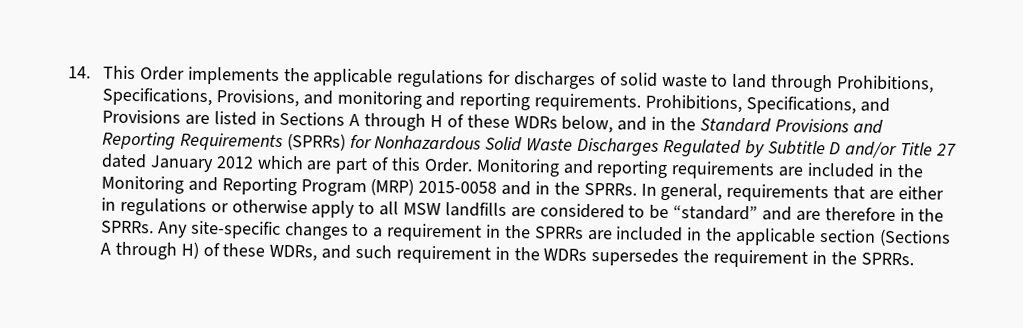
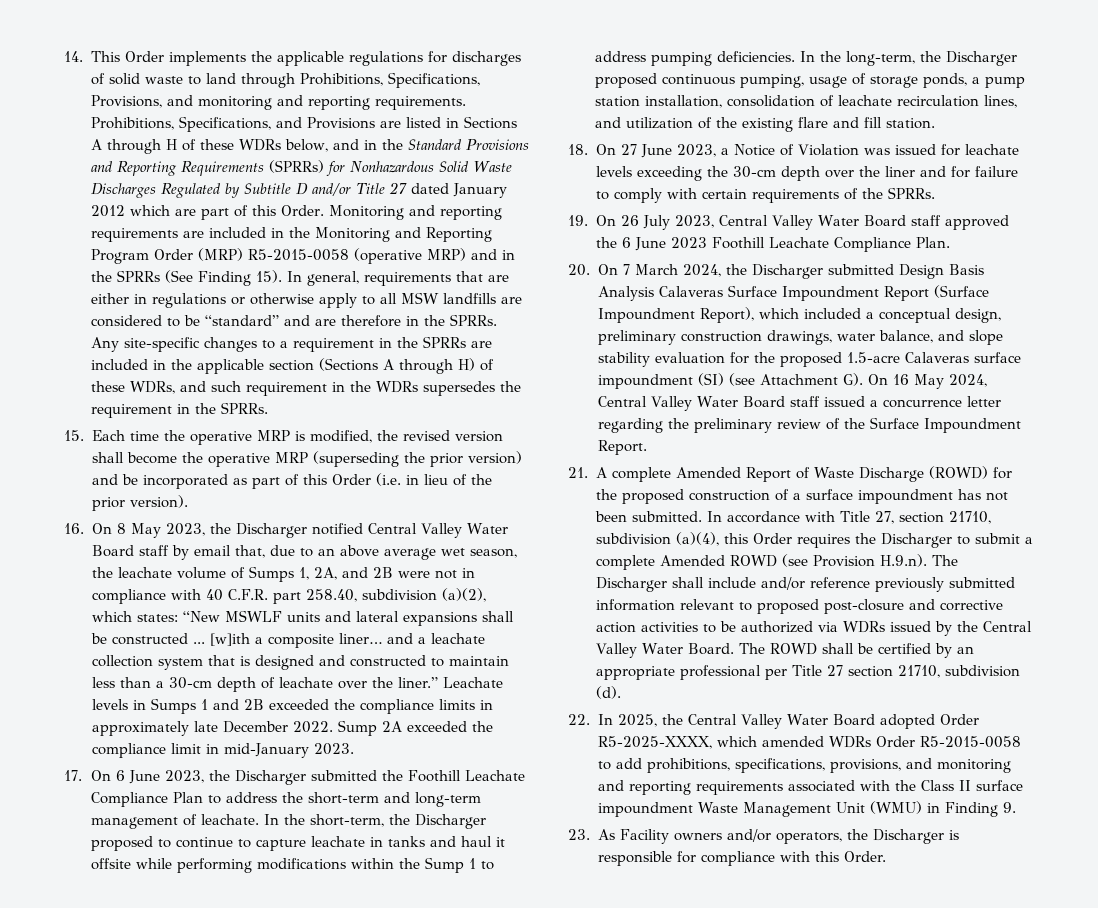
[370,178,637,196] (MRP) 2015-0058 and in the SPRRs. -> [153,248,515,264] [90,270,282,286] Order (MRP) R5-2015-0058 (operative MRP) and in the SPRRs (See Finding 15).
(914, 259) none -> [64,430,503,445] [91,451,522,467] [91,473,492,489] [91,495,188,511] [64,523,509,538] [91,545,517,560] [91,566,475,582] [91,588,487,604] [91,610,514,626] [90,633,485,648] [91,655,509,670] [91,677,504,692] [91,698,493,714] [91,720,493,736] [91,743,354,758] [64,770,525,785] [90,792,481,807] [90,814,486,829] [90,836,505,851] [90,857,494,873] [594,51,1017,66] [594,73,1025,88] [594,95,1017,108] [594,117,935,132] [568,144,1019,158] [595,166,1018,181] [595,187,935,203] [568,215,1010,230] [595,237,950,252] [568,264,984,279] [597,285,989,301] [597,307,1001,323] [597,330,1003,345] [597,352,1021,367] [597,373,987,389] [597,396,1002,411] [597,417,1021,433] [597,440,647,455] [568,466,1013,482] [595,489,1008,504] [594,511,991,524] [595,532,1033,548] [595,554,958,570] [595,577,1015,592] [595,599,1003,614] [595,621,1032,636] [595,643,975,658] [595,665,1020,680] [595,686,621,699] [568,714,980,729] [597,736,1021,749] [597,758,1011,773] [597,780,1023,795] [597,801,1017,817] [568,829,959,844] [597,851,887,866] // 15. Each time the operative MRP is modified, the revised version shall become the operative MRP (superseding the prior version) and be incorporated as part of this Order (i.e. in lieu of the prior version). // 16. On 8 May 2023, the Discharger notified Central Valley Water Board staff by email that, due to an above average wet season, the leachate volume of Sumps 1, 2A, and 2B were not in compliance with 40 C.F.R. part 258.40, subdivision (a)(2), which states: “New MSWLF units and lateral expansions shall be constructed ... [w]ith a composite liner… and a leachate collection system that is designed and constructed to maintain less than a 30-cm depth of leachate over the liner.” Leachate levels in Sumps 1 and 2B exceeded the compliance limits in approximately late December 2022. Sump 2A exceeded the compliance limit in mid-January 2023. // 17. On 6 June 2023, the Discharger submitted the Foothill Leachate Compliance Plan to address the short-term and long-term management of leachate. In the short-term, the Discharger proposed to continue to capture leachate in tanks and haul it offsite while performing modifications within the Sump 1 to address pumping deficiencies. In the long-term, the Discharger proposed continuous pumping, usage of storage ponds, a pump station installation, consolidation of leachate recirculation lines, and utilization of the existing flare and fill station. // 18. On 27 June 2023, a Notice of Violation was issued for leachate levels exceeding the 30-cm depth over the liner and for failure to comply with certain requirements of the SPRRs. // 19. On 26 July 2023, Central Valley Water Board staff approved the 6 June 2023 Foothill Leachate Compliance Plan. // 20. On 7 March 2024, the Discharger submitted Design Basis Analysis Calaveras Surface Impoundment Report (Surface Impoundment Report), which included a conceptual design, preliminary construction drawings, water balance, and slope stability evaluation for the proposed 1.5-acre Calaveras surface impoundment (SI) (see Attachment G). On 16 May 2024, Central Valley Water Board staff issued a concurrence letter regarding the preliminary review of the Surface Impoundment Report. // 21. A complete Amended Report of Waste Discharge (ROWD) for the proposed construction of a surface impoundment has not been submitted. In accordance with Title 27, section 21710, subdivision (a)(4), this Order requires the Discharger to submit a complete Amended ROWD (see Provision H.9.n). The Discharger shall include and/or reference previously submitted information relevant to proposed post-closure and corrective action activities to be authorized via WDRs issued by the Central Valley Water Board. The ROWD shall be certified by an appropriate professional per Title 27 section 21710, subdivision (d). // 22. In 2025, the Central Valley Water Board adopted Order R5-2025-XXXX, which amended WDRs Order R5-2015-0058 to add prohibitions, specifications, provisions, and monitoring and reporting requirements associated with the Class II surface impoundment Waste Management Unit (WMU) in Finding 9. // 23. As Facility owners and/or operators, the Discharger is responsible for compliance with this Order.

